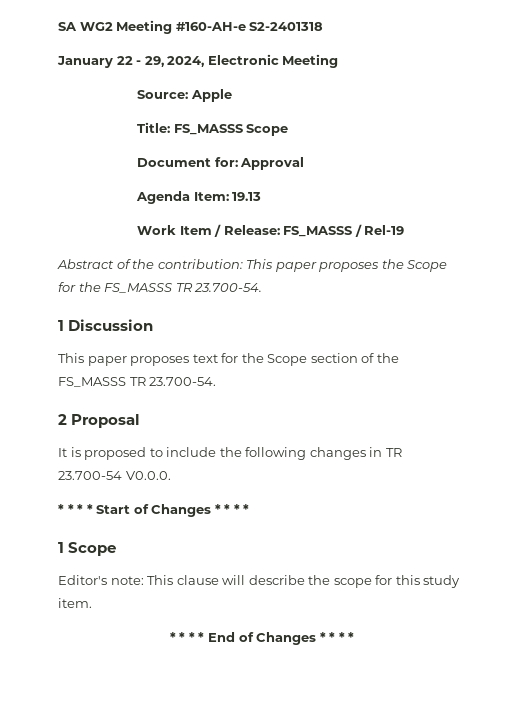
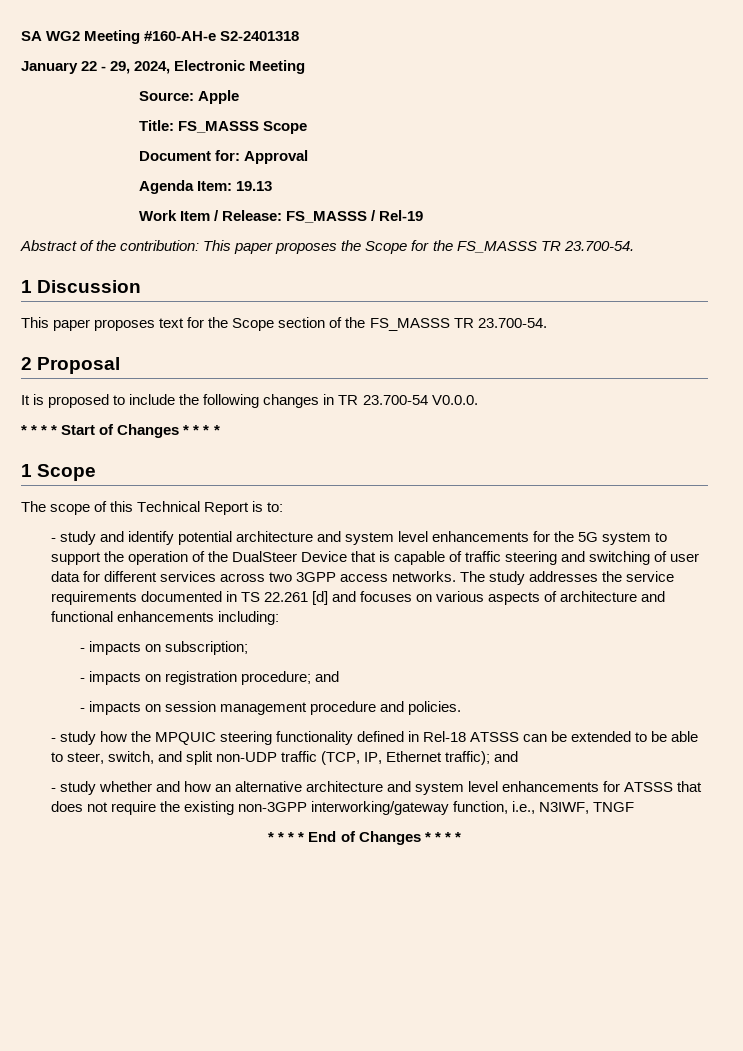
[58,575,461,588] [58,598,92,608] Editor's note: This clause will describe the scope for this study item. -> [21,501,284,515] [50,531,668,545] [50,551,700,565] [50,571,675,585] [50,591,666,605] [50,611,279,625] [80,641,249,655] [80,671,340,685] [80,701,462,715] [50,731,699,745] [50,751,519,765] [50,781,703,795] [50,801,635,815] The scope of this Technical Report is to: // - study and identify potential architecture and system level enhancements for the 5G system to support the operation of the DualSteer Device that is capable of traffic steering and switching of user data for different services across two 3GPP access networks. The study addresses the service requirements documented in TS 22.261 [d] and focuses on various aspects of architecture and functional enhancements including: // - impacts on subscription; // - impacts on registration procedure; and // - impacts on session management procedure and policies. // - study how the MPQUIC steering functionality defined in Rel-18 ATSSS can be extended to be able to steer, switch, and split non-UDP traffic (TCP, IP, Ethernet traffic); and // - study whether and how an alternative architecture and system level enhancements for ATSSS that does not require the existing non-3GPP interworking/gateway function, i.e., N3IWF, TNGF

